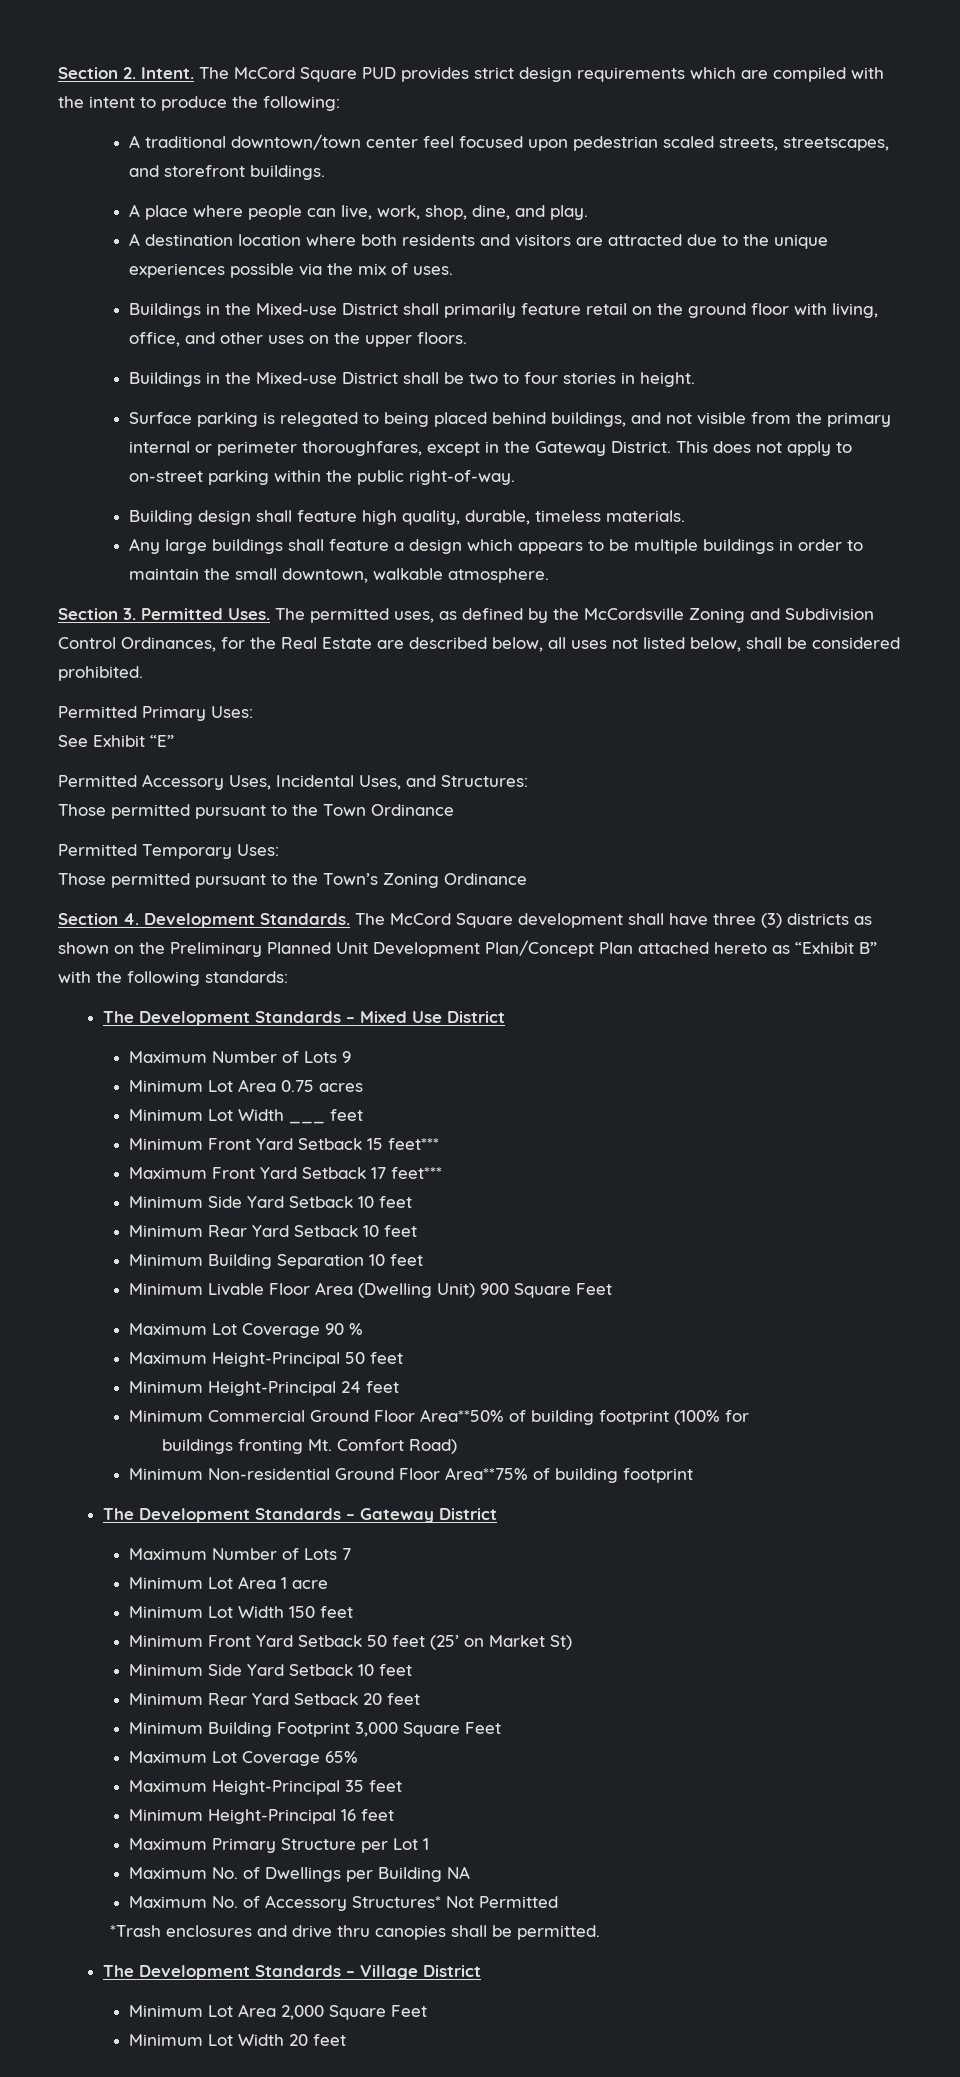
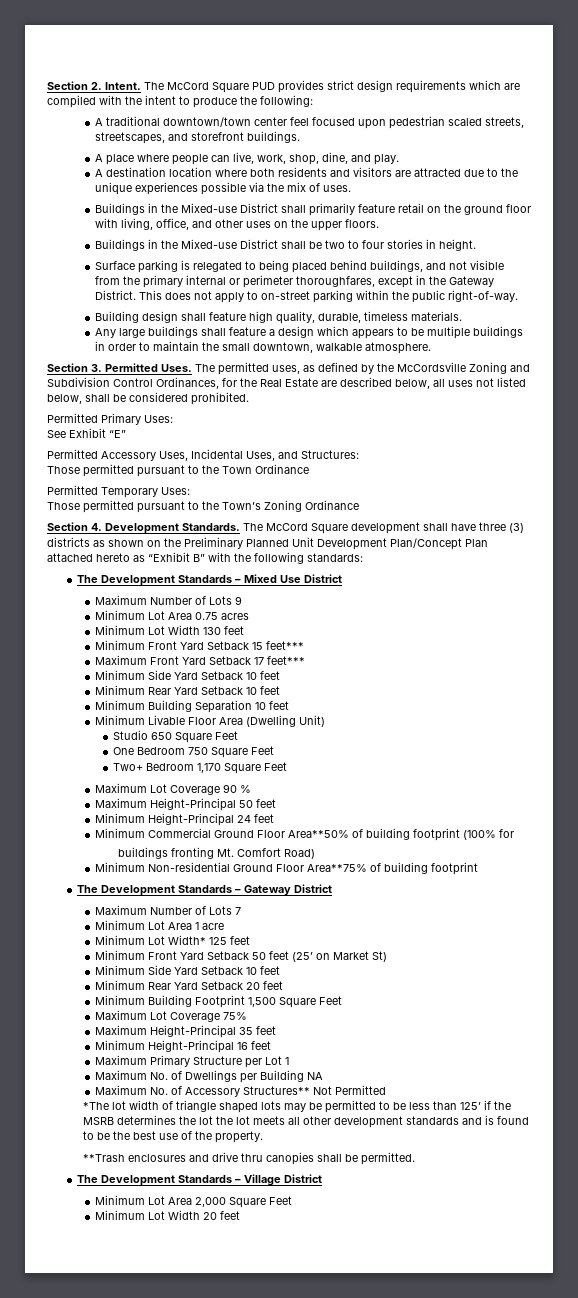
[288,1121,325,1124] ___ -> [202,627,221,635] 130
[479,1283,509,1295] 900 -> [112,730,238,743] [112,746,274,758] [112,763,221,773] // Studio 650 Square Feet // One Bedroom 750 Square Feet // Two+ Bedroom 1,170
[237,1606,315,1618] Width 150 -> [167,935,227,945] Width* 125
[354,1722,501,1737] [128,1751,358,1766] 3,000 Square Feet // Maximum Lot Coverage 65% -> [247,996,342,1008] [94,1010,247,1022] 1,500 Square Feet // Maximum Lot Coverage 75%
[351,1896,441,1908] Structures* -> [242,1086,310,1095] Structures**
[110,1925,162,1937] *Trash -> [82,1100,511,1113] [82,1115,529,1128] [82,1131,263,1143] [82,1154,125,1162] *The lot width of triangle shaped lots may be permitted to be less than 125’ if the MSRB determines the lot the lot meets all other development standards and is found to be the best use of the property. // **Trash

